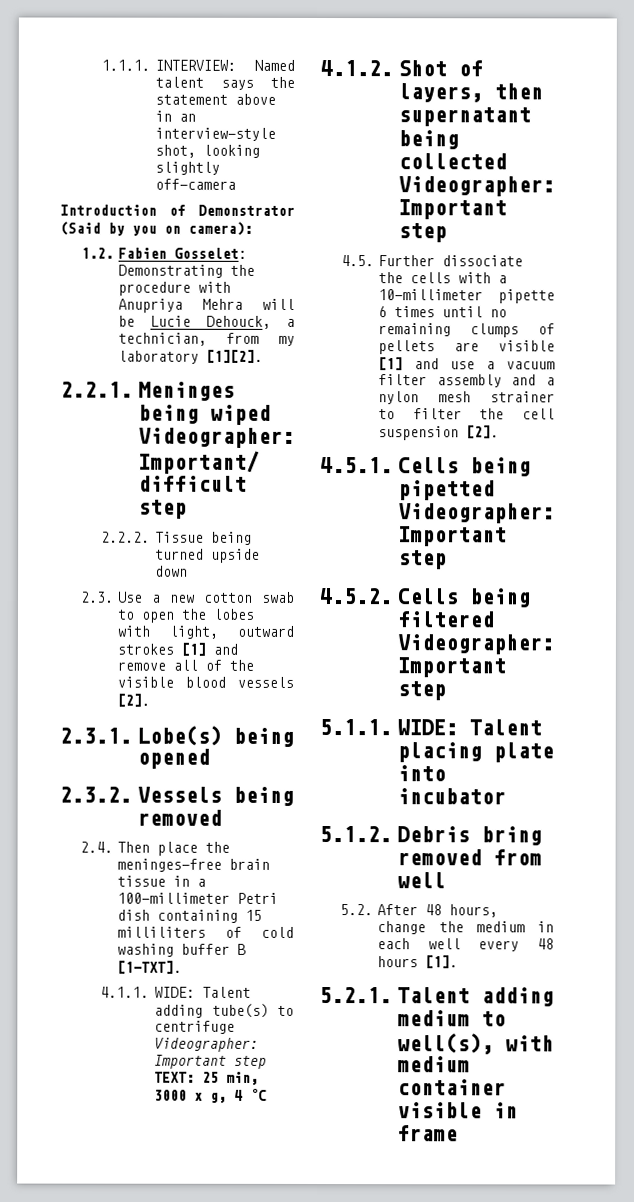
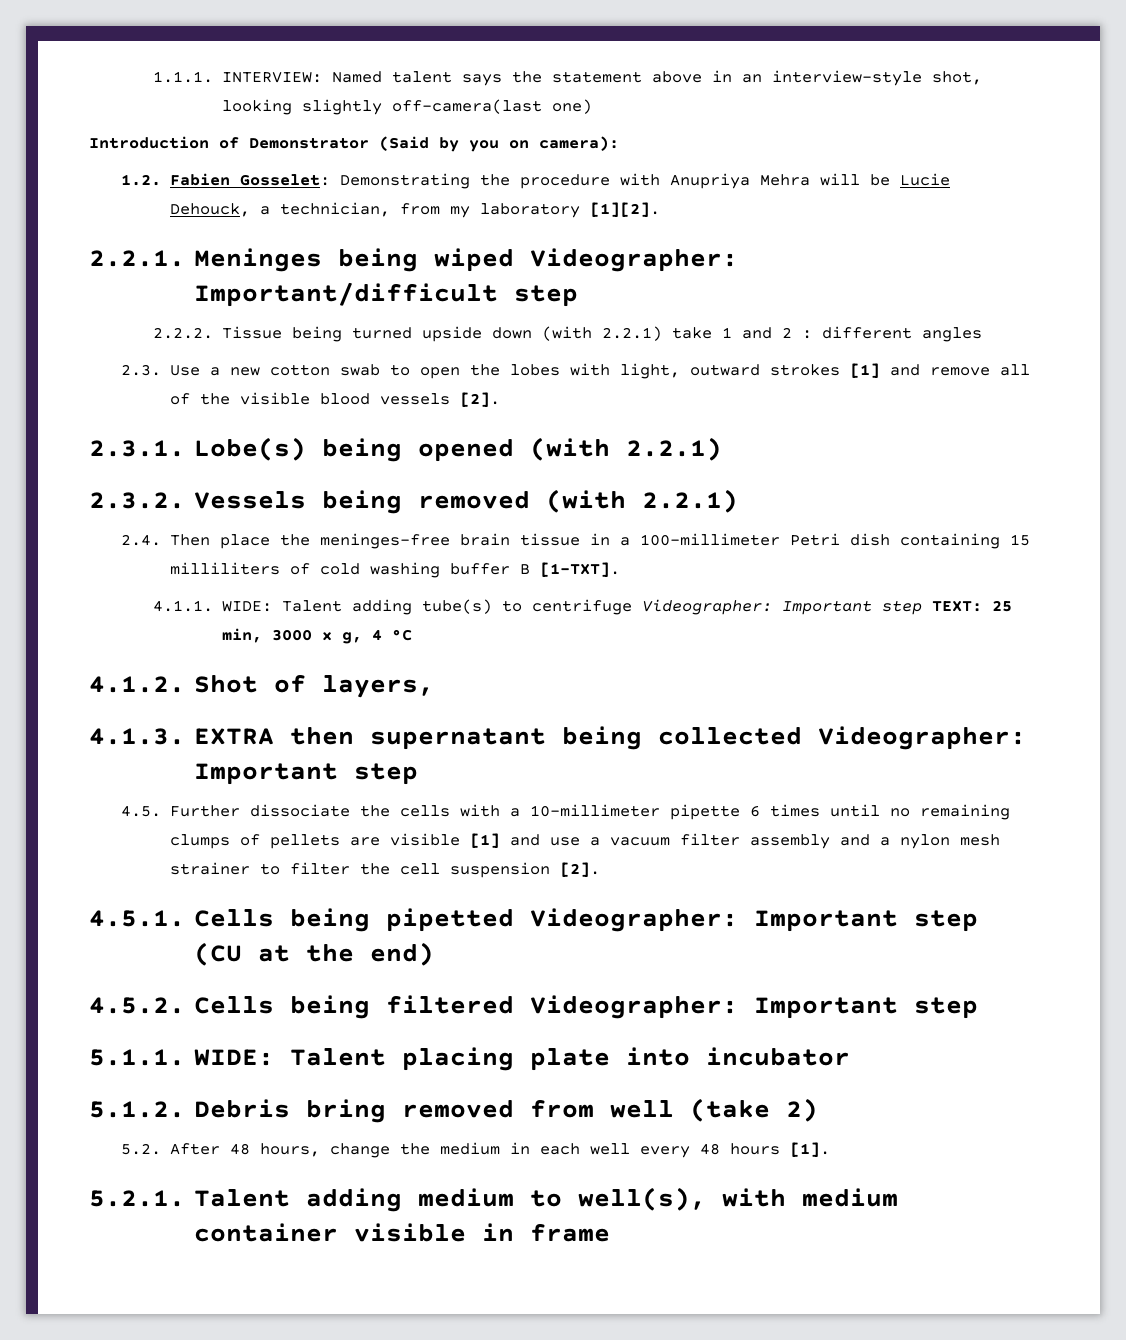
[155,178,237,190] off-camera -> [391,99,592,114] off-camera(last one)
(189, 571) none -> [541,326,982,342] (with 2.2.1) take 1 and 2 : different angles
(210, 758) none -> [529,437,722,461] (with 2.2.1)
(222, 817) none -> [545,489,738,513] (with 2.2.1)
(483, 93) none -> [89,728,274,745] // 4.1.3. EXTRA
(447, 560) none -> [193,942,434,966] (CU at the end)
(446, 880) none -> [689,1098,818,1122] (take 2)

